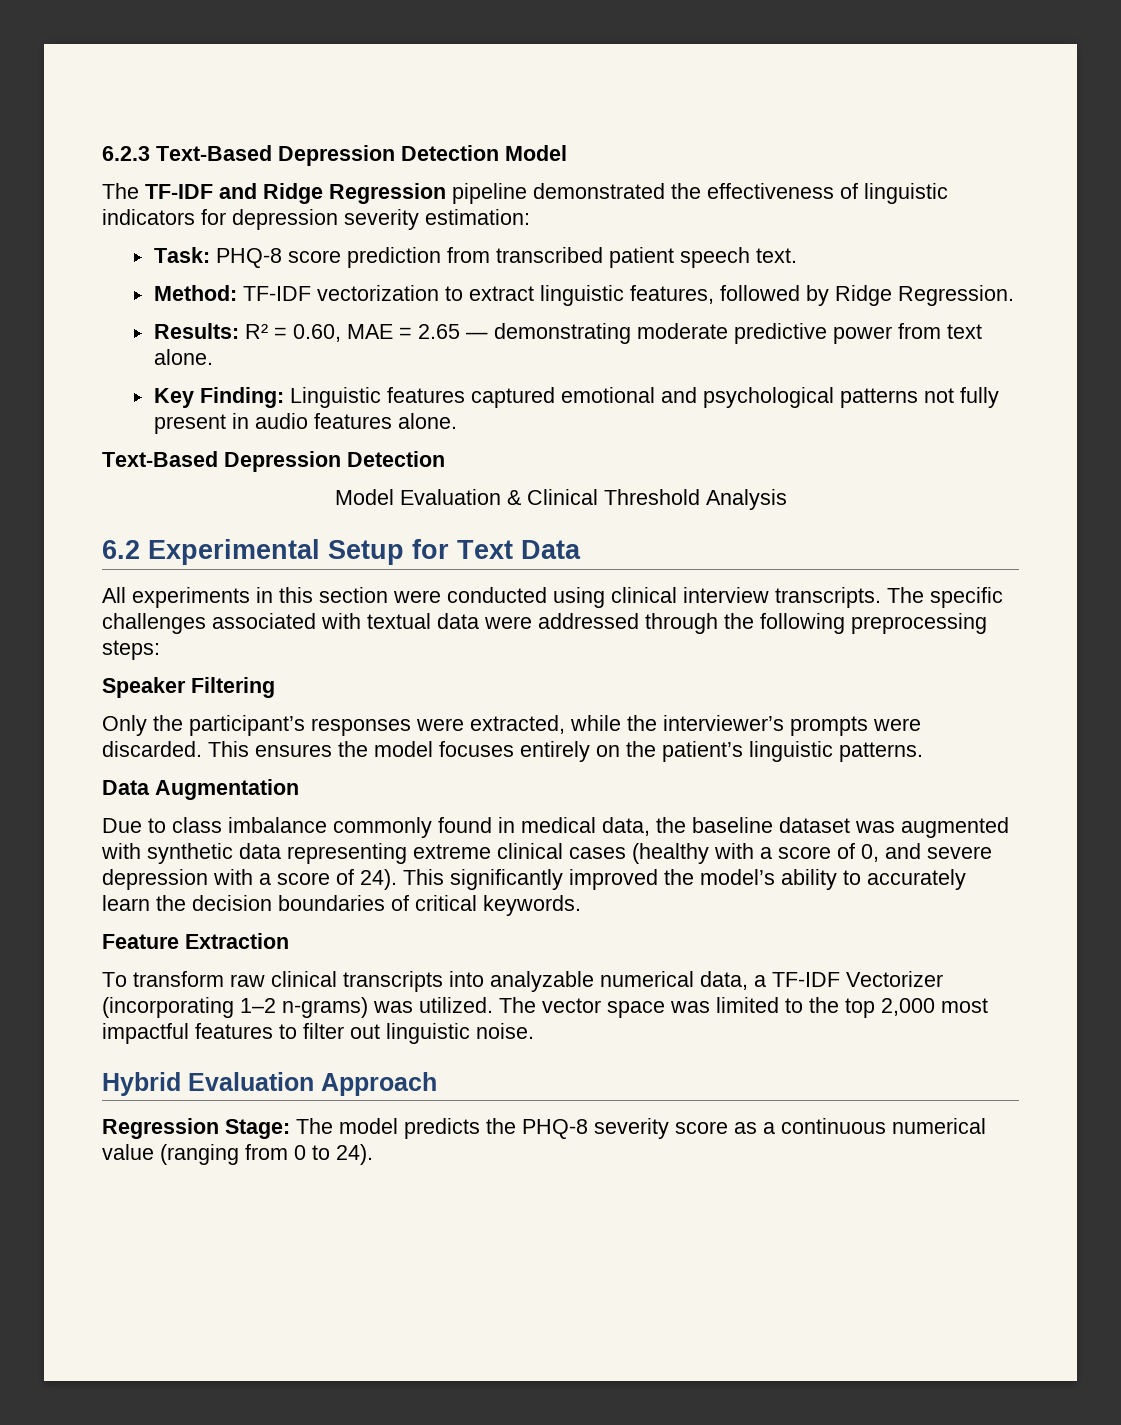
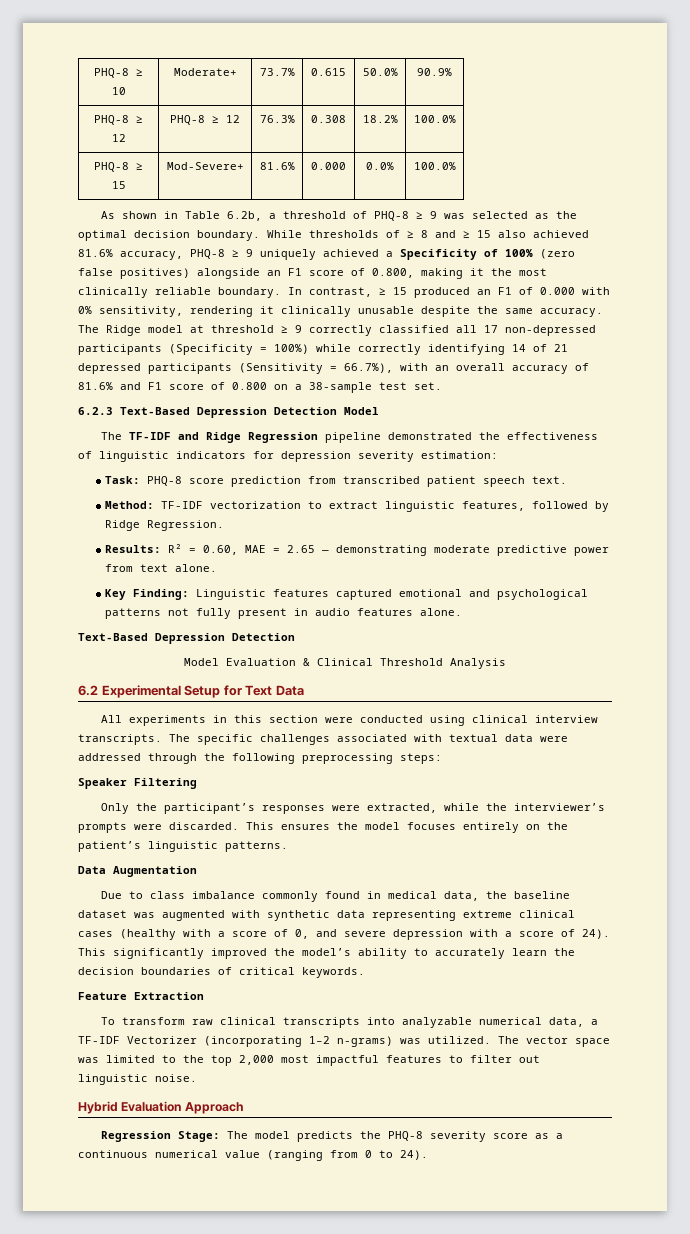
(102, 153) none -> [94,68,143,78] [111,87,126,95] [173,68,237,76] [259,68,295,76] [311,68,346,76] [362,68,398,76] [417,68,452,76] [94,115,143,125] [111,134,126,142] [170,115,241,125] [259,115,295,123] [311,115,346,123] [362,115,398,123] [413,115,456,123] [94,162,143,172] [111,181,126,189] [166,162,244,170] [259,162,295,170] [311,162,346,170] [366,162,394,170] [413,162,456,170] [101,211,578,221] [78,230,589,241] [78,249,575,260] [78,268,547,279] [78,287,610,298] [78,306,603,317] [78,325,596,336] [78,344,568,355] [78,363,589,374] [78,382,442,393] PHQ-8 ≥ 10 | Moderate+ | 73.7% | 0.615 | 50.0% | 90.9% // PHQ-8 ≥ 12 | PHQ-8 ≥ 12 | 76.3% | 0.308 | 18.2% | 100.0% // PHQ-8 ≥ 15 | Mod-Severe+ | 81.6% | 0.000 | 0.0% | 100.0% // As shown in Table 6.2b, a threshold of PHQ-8 ≥ 9 was selected as the optimal decision boundary. While thresholds of ≥ 8 and ≥ 15 also achieved 81.6% accuracy, PHQ-8 ≥ 9 uniquely achieved a Specificity of 100% (zero false positives) alongside an F1 score of 0.800, making it the most clinically reliable boundary. In contrast, ≥ 15 produced an F1 of 0.000 with 0% sensitivity, rendering it clinically unusable despite the same accuracy. The Ridge model at threshold ≥ 9 correctly classified all 17 non-depressed participants (Specificity = 100%) while correctly identifying 14 of 21 depressed participants (Sensitivity = 66.7%), with an overall accuracy of 81.6% and F1 score of 0.800 on a 38-sample test set. //

